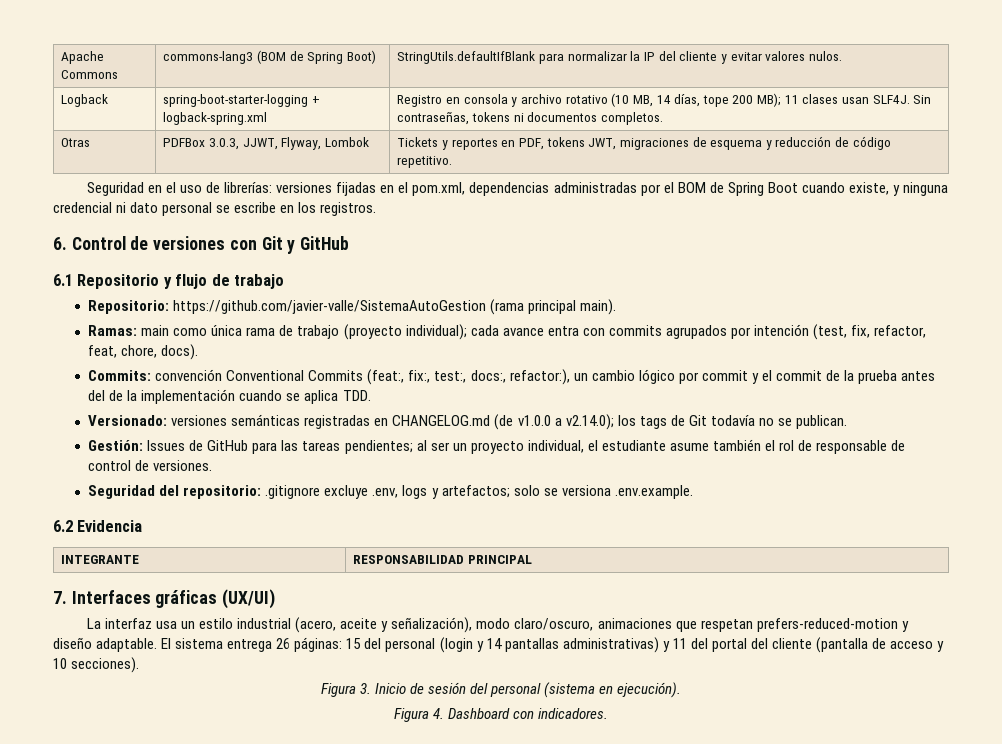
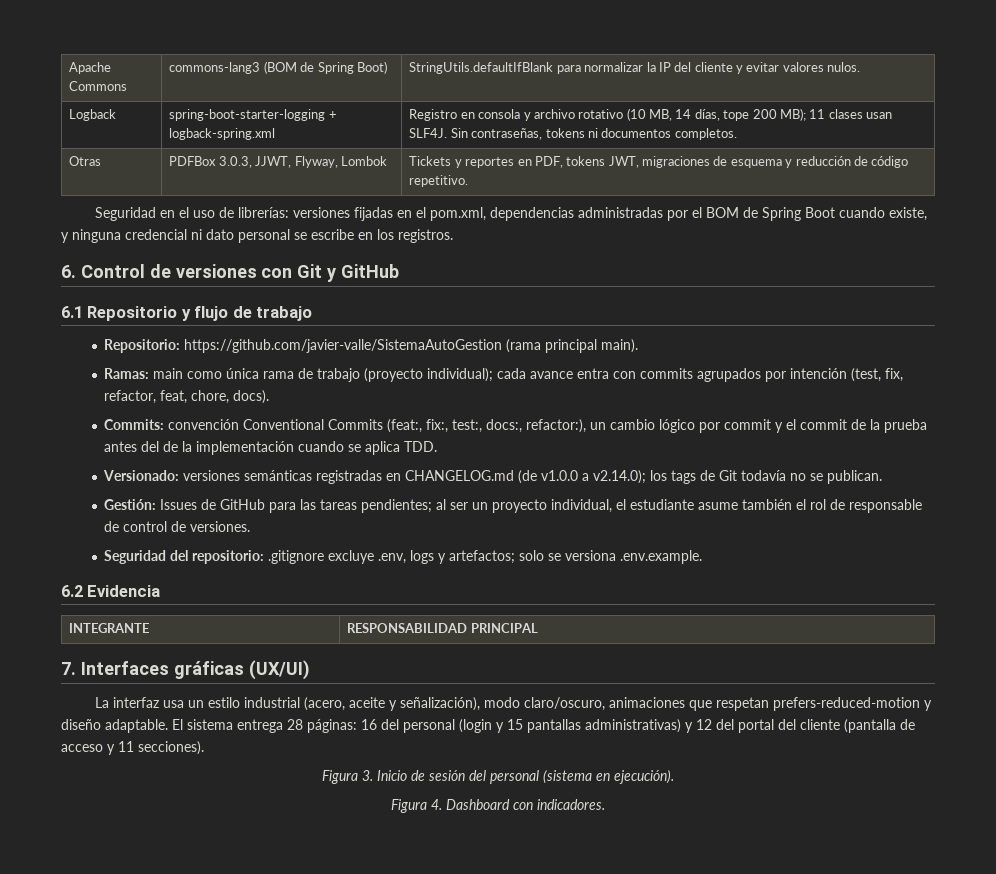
[276,637,362,652] 26 páginas: 15 -> [287,719,377,733] 28 páginas: 16
[486,638,502,649] 14 -> [507,719,523,730] 15
[672,638,687,649] 11 -> [696,719,712,730] 12
[53,658,67,669] 10 -> [118,741,134,752] 11

